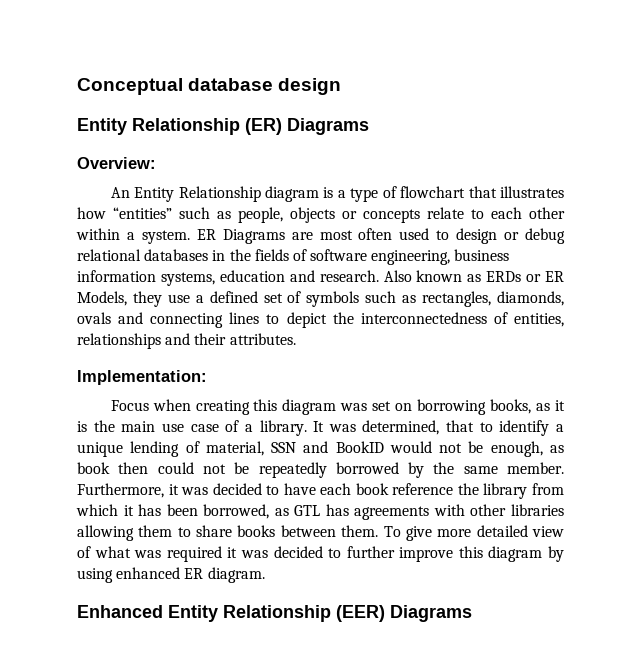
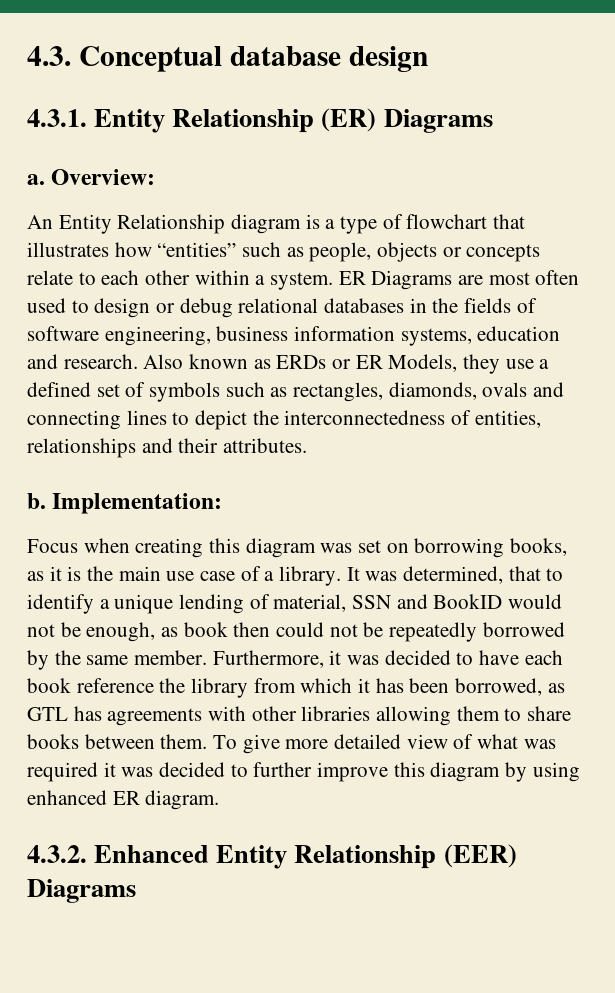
(77, 86) none -> [27,46,71,66] 4.3.
(342, 86) none -> [27,109,87,127] 4.3.1.
(369, 126) none -> [27,174,45,185] a.
(296, 339) none -> [27,493,46,509] b.
(265, 575) none -> [27,845,87,863] 4.3.2.

